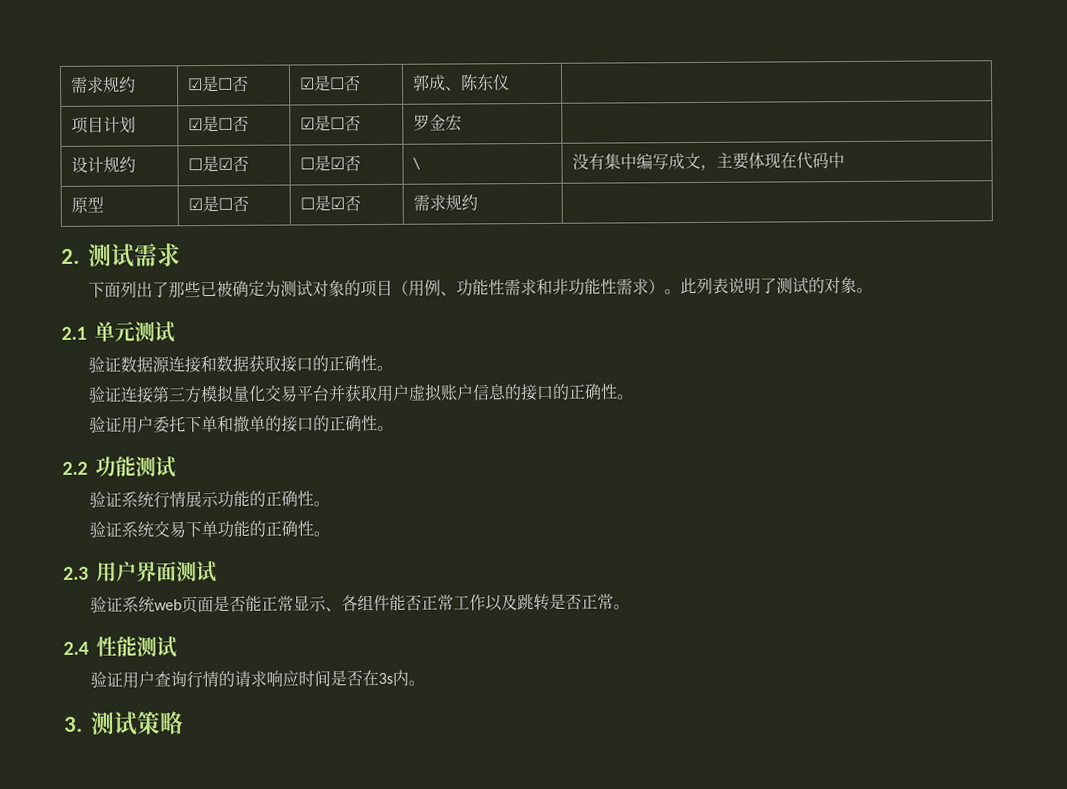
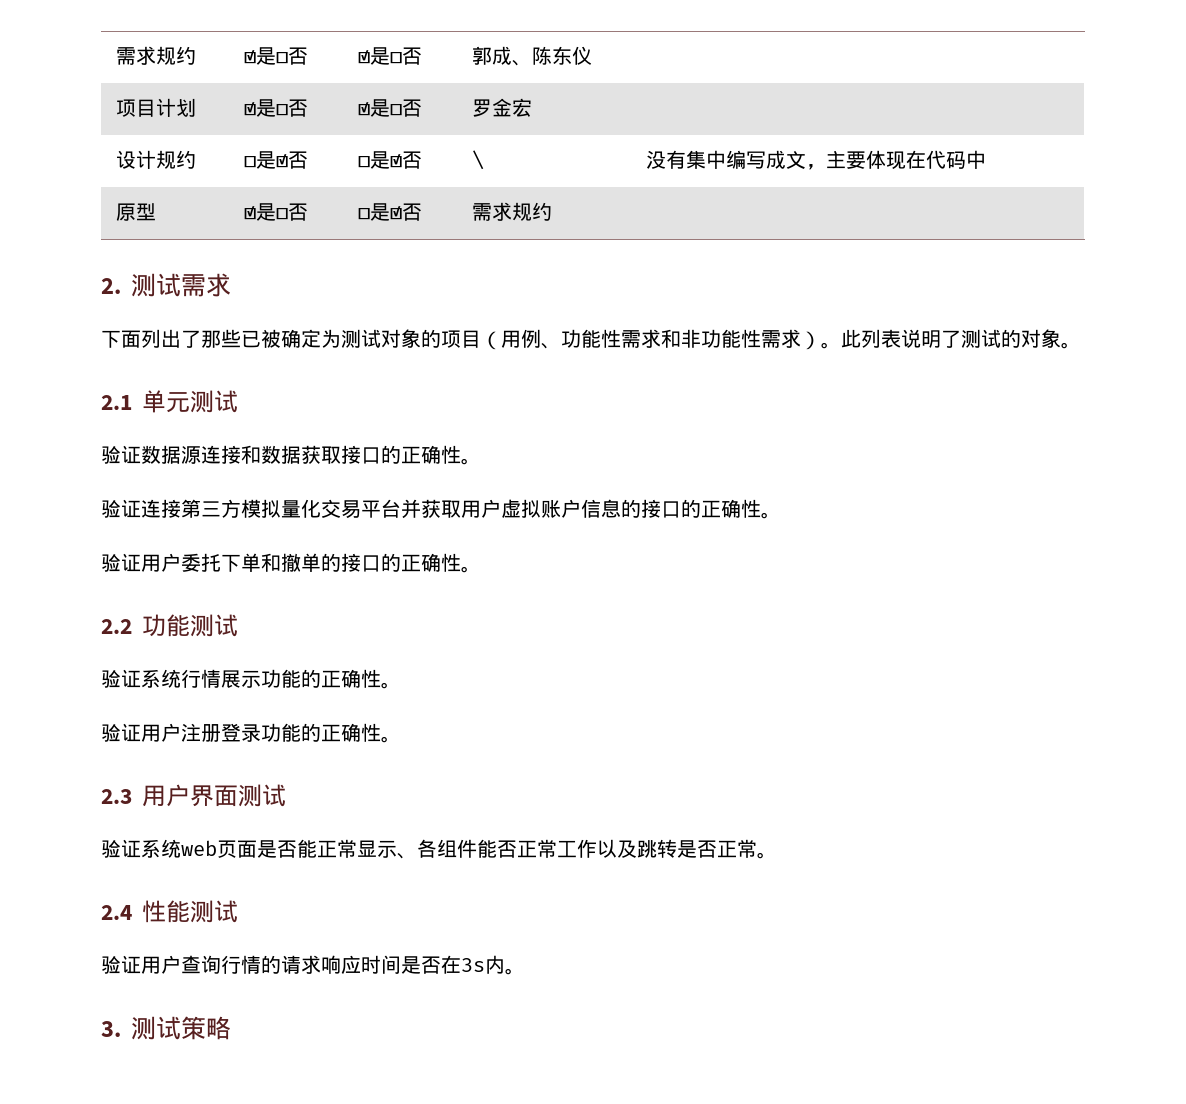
[120,520,218,539] 系统交易下单 -> [141,723,261,742] 用户注册登录

